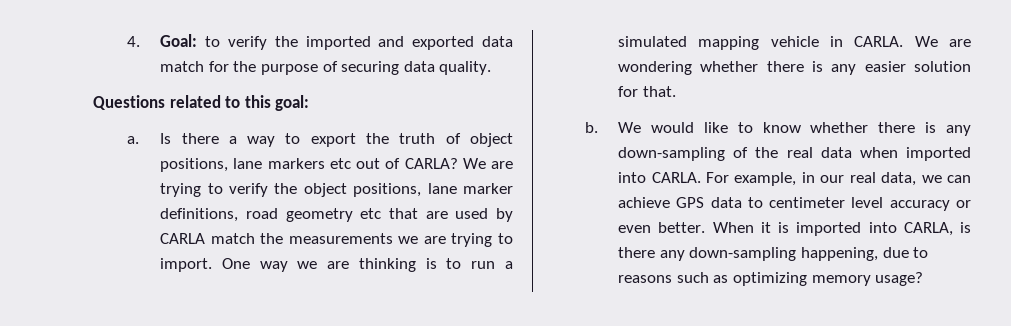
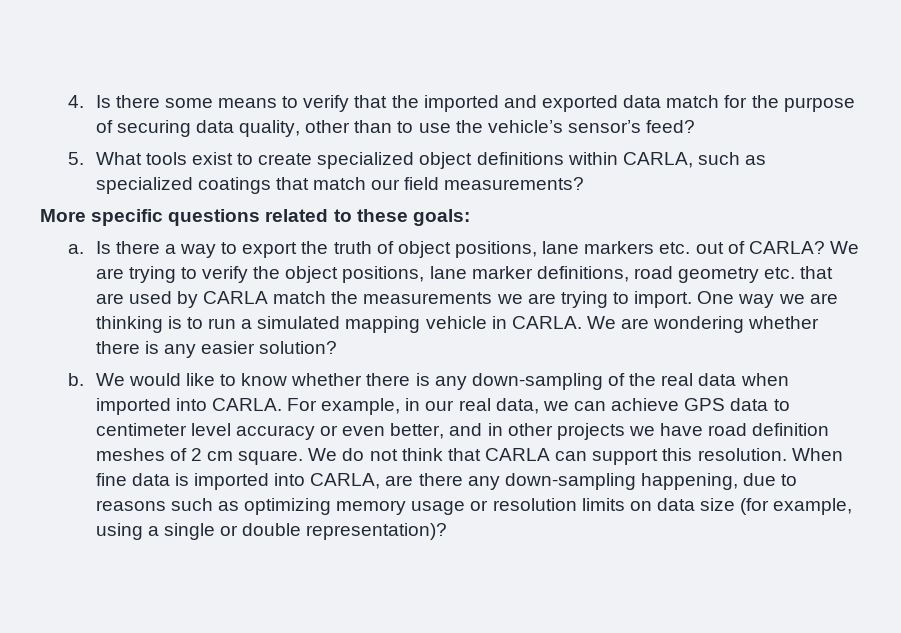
[160,34,267,50] Goal: to verify -> [95,95,388,112] Is there some means to verify that
[439,61,492,75] [93,95,310,111] quality. // Questions related to this goal: -> [239,120,696,137] [67,152,767,169] [95,177,585,194] [40,209,470,226] quality, other than to use the vehicle’s sensor’s feed? // 5. What tools exist to create specialized object definitions within CARLA, such as specialized coatings that match our field measurements? // More specific questions related to these goals:
[329,158,351,169] etc -> [659,242,691,254] etc.
[360,208,382,219] etc -> [764,267,796,279] etc.
[914,61,971,72] [618,86,676,97] solution for that. -> [259,341,338,354] solution?
[658,222,771,233] better. When it -> [390,423,830,440] [95,448,843,465] [95,473,170,486] better, and in other projects we have road definition meshes of 2 cm square. We do not think that CARLA can support this resolution. When fine data
[960,222,971,233] is -> [385,475,414,486] are
[875,272,924,286] usage? -> [411,498,853,515] [95,523,448,540] usage or resolution limits on data size (for example, using a single or double representation)?

